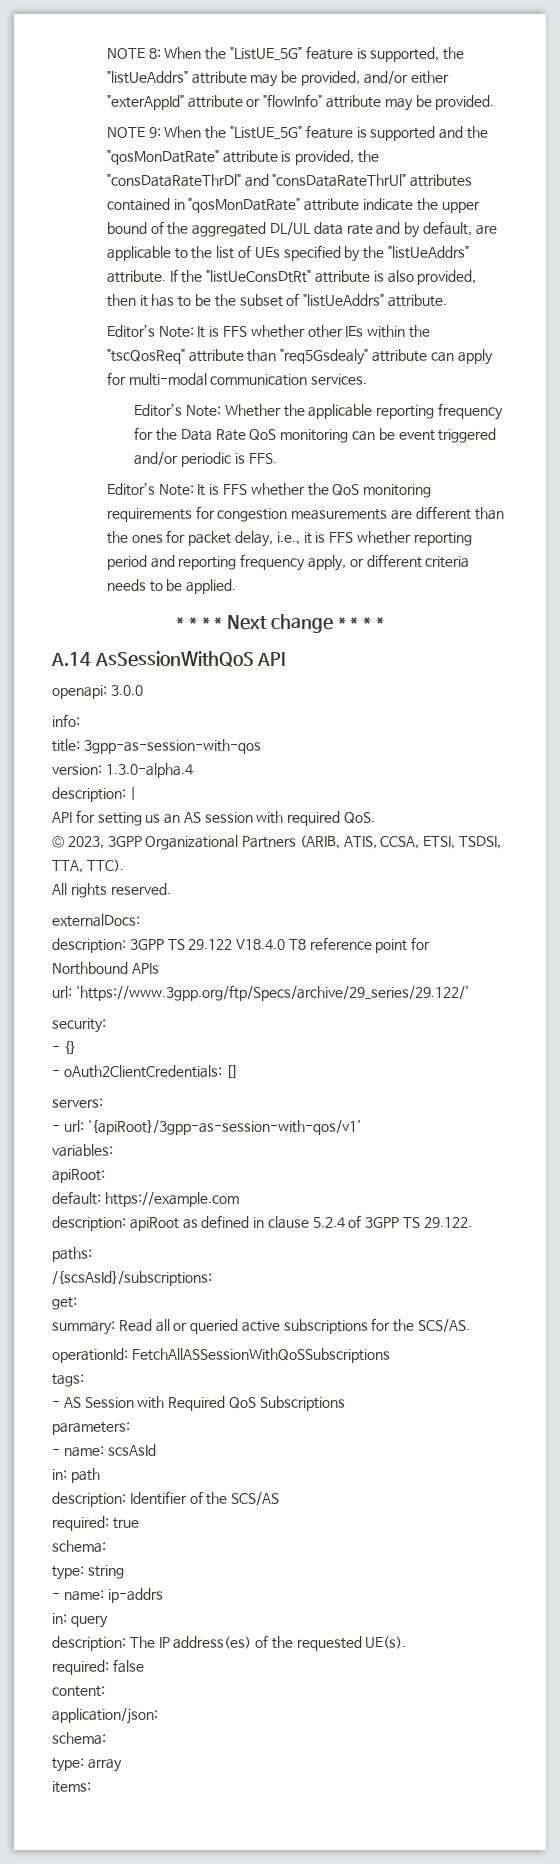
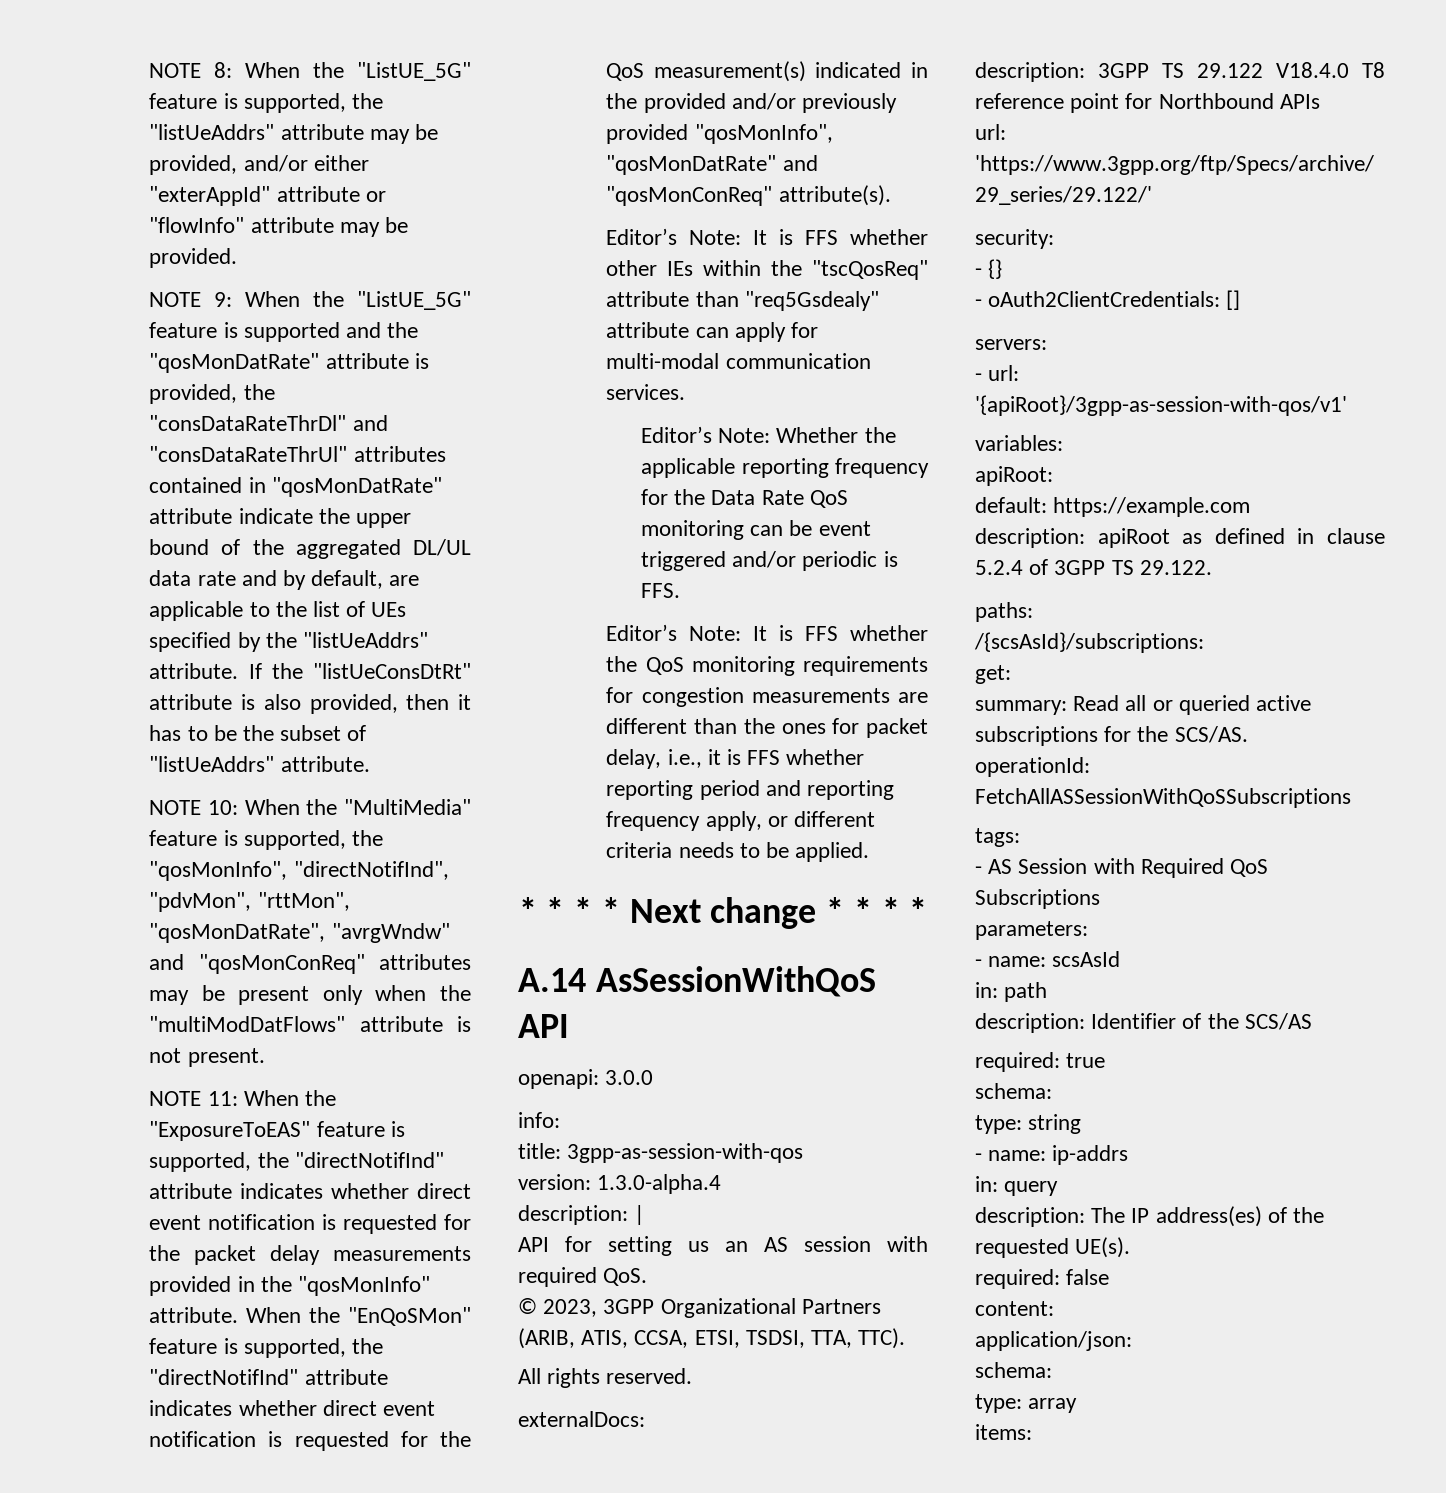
(447, 300) none -> [149,799,471,815] [149,830,383,850] [149,861,449,881] [149,892,350,912] [149,923,450,943] [149,954,471,974] [149,985,471,1005] [149,1016,471,1032] [149,1048,265,1067] [149,1090,336,1106] [149,1121,405,1141] [149,1152,444,1172] [149,1183,471,1199] [149,1214,471,1234] [149,1245,471,1265] [149,1276,430,1296] [149,1307,471,1326] [149,1338,383,1358] [149,1369,388,1385] [149,1400,435,1416] [149,1431,471,1451] [606,61,928,82] [606,93,897,113] [606,124,833,144] [606,155,818,175] [606,185,891,206] // NOTE 10: When the "MultiMedia" feature is supported, the "qosMonInfo", "directNotifInd", "pdvMon", "rttMon", "qosMonDatRate", "avrgWndw" and "qosMonConReq" attributes may be present only when the "multiModDatFlows" attribute is not present. // NOTE 11: When the "ExposureToEAS" feature is supported, the "directNotifInd" attribute indicates whether direct event notification is requested for the packet delay measurements provided in the "qosMonInfo" attribute. When the "EnQoSMon" feature is supported, the "directNotifInd" attribute indicates whether direct event notification is requested for the QoS measurement(s) indicated in the provided and/or previously provided "qosMonInfo", "qosMonDatRate" and "qosMonConReq" attribute(s).

